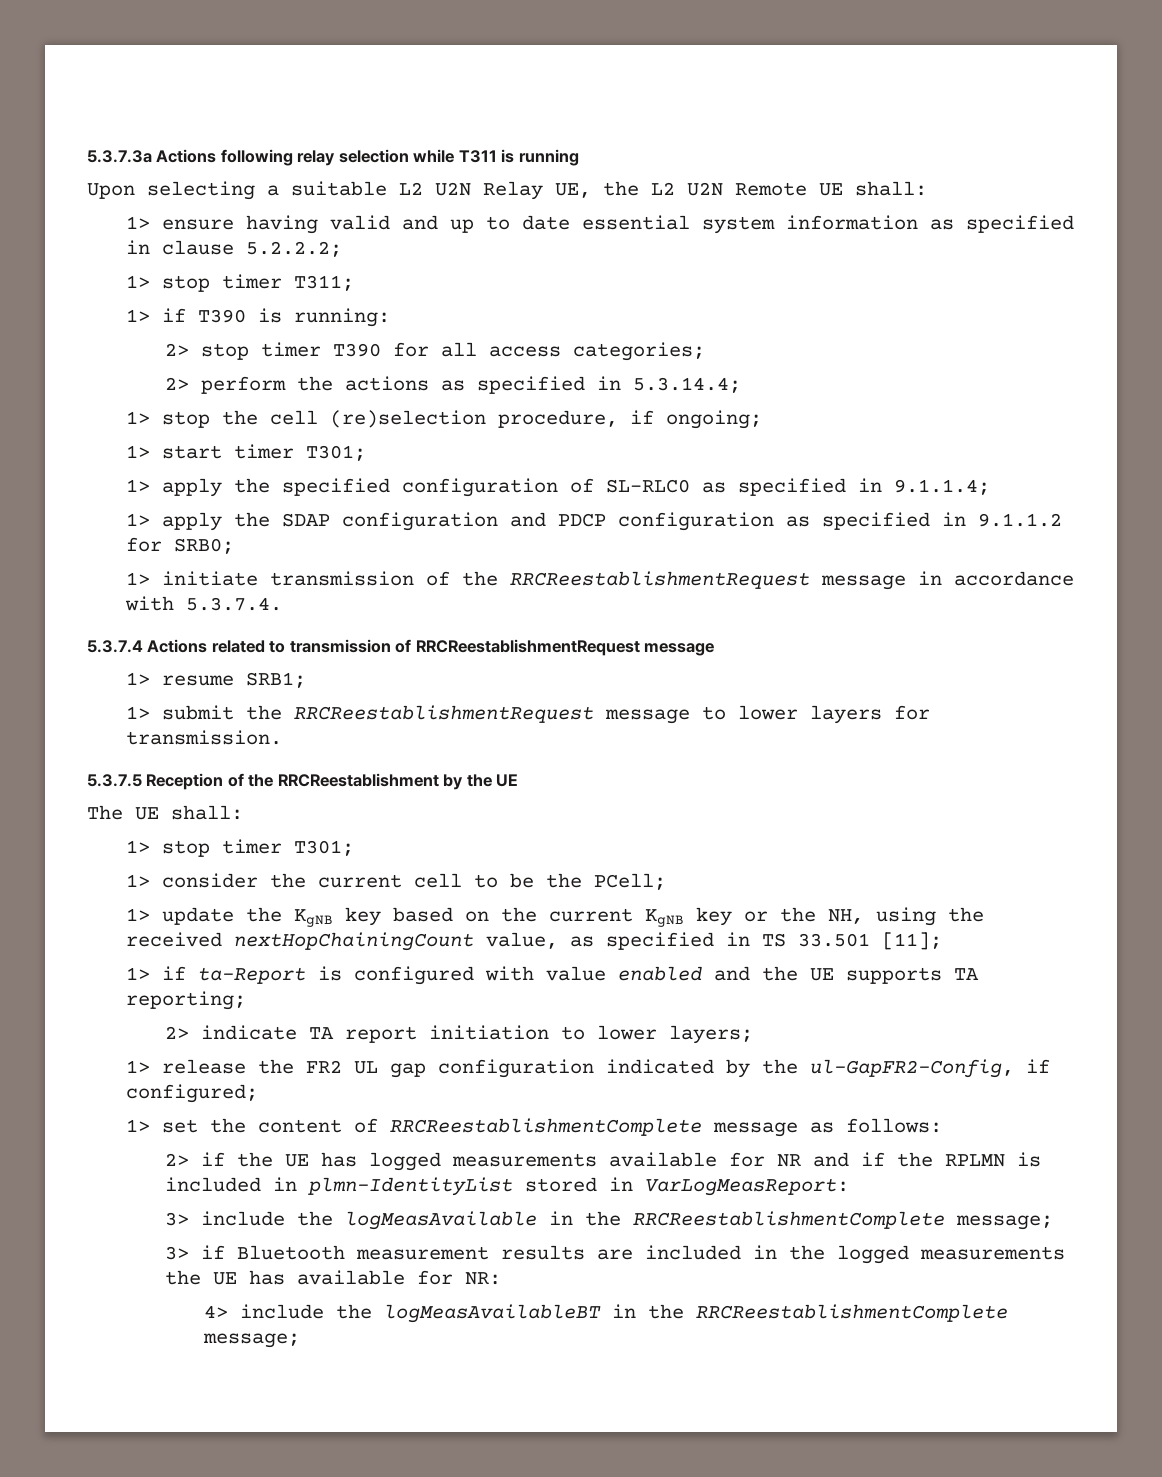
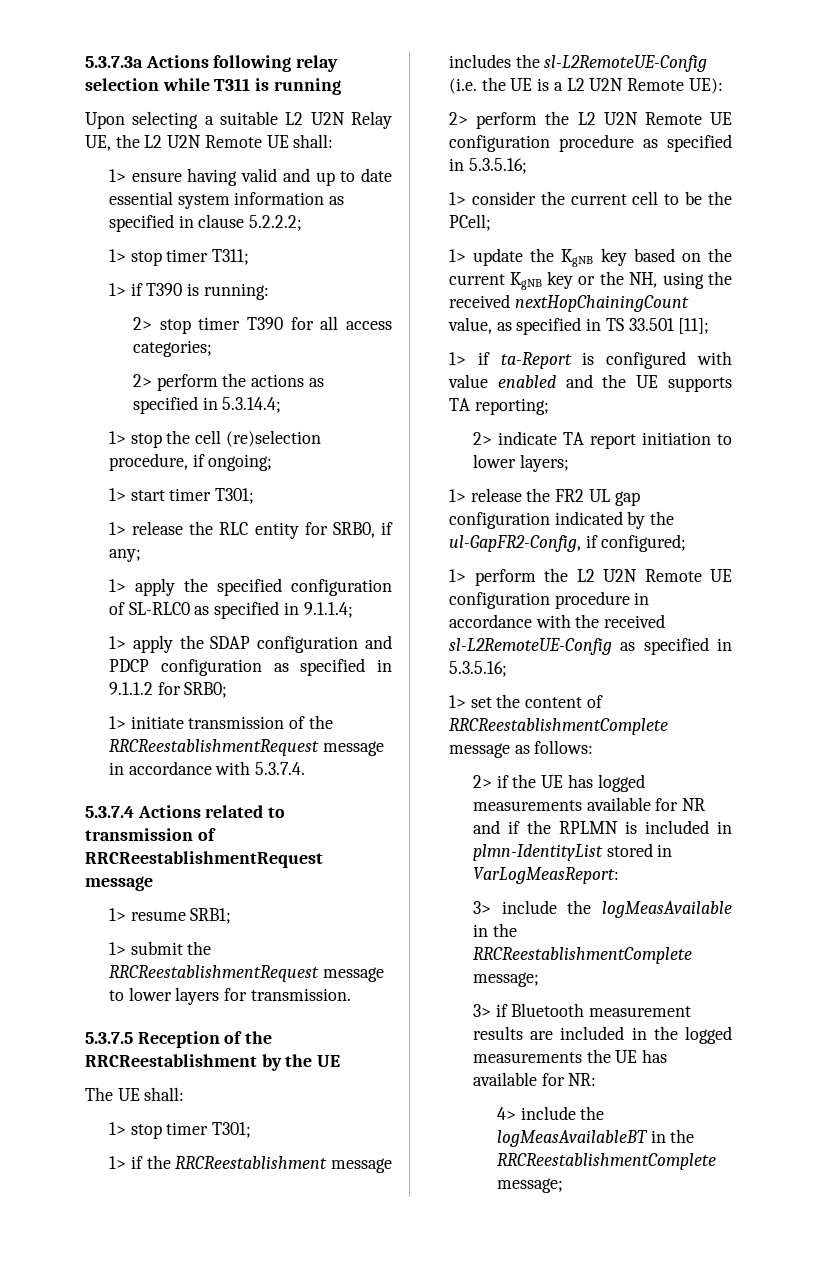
(366, 453) none -> [109,521,393,539] [109,549,142,562] // 1> release the RLC entity for SRB0, if any;
(354, 848) none -> [109,1155,392,1173] [449,54,708,72] [449,77,723,94] [449,111,732,129] [449,134,732,152] [449,158,527,174] // 1> if the RRCReestablishment message includes the sl-L2RemoteUE-Config (i.e. the UE is a L2 U2N Remote UE): // 2> perform the L2 U2N Remote UE configuration procedure as specified in 5.3.5.16;
(258, 1093) none -> [449,568,732,586] [449,591,650,609] [449,614,666,628] [449,637,732,655] [449,661,508,677] // 1> perform the L2 U2N Remote UE configuration procedure in accordance with the received sl-L2RemoteUE-Config as specified in 5.3.5.16;

